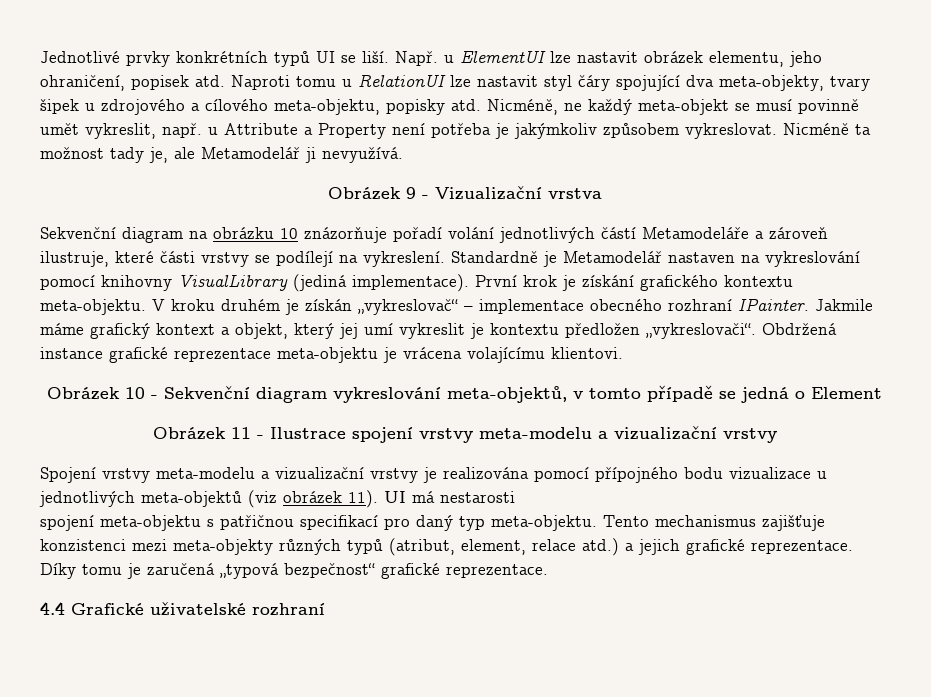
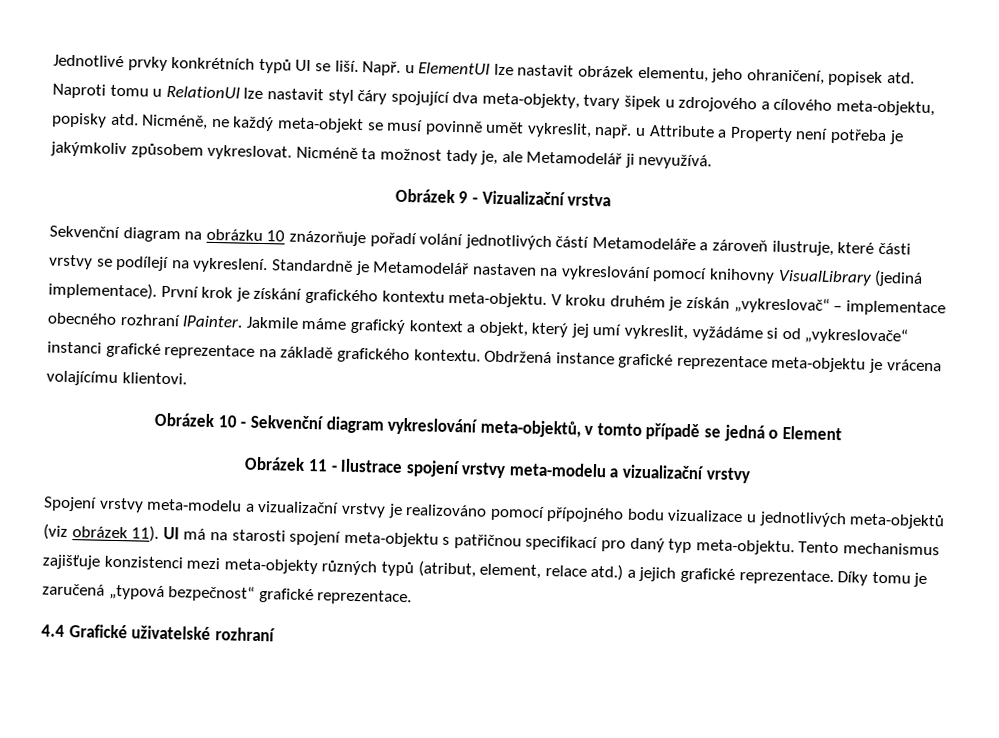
[399,323,756,339] vykreslit je kontextu předložen „vykreslovači“. -> [624,324,909,345] [47,341,481,364] vykreslit, vyžádáme si od „vykreslovače“ instanci grafické reprezentace na základě grafického kontextu.
[443,467,529,479] realizována -> [405,504,488,517] realizováno
[440,491,515,503] nestarosti // -> [209,529,286,542] na starosti

